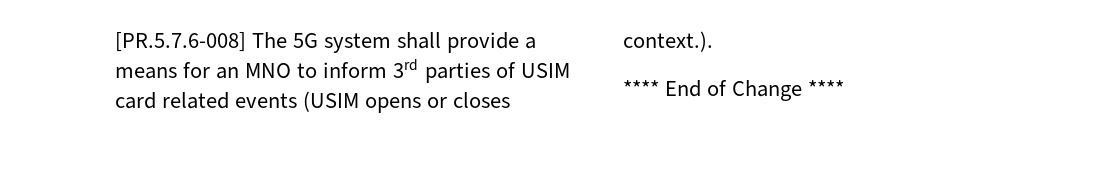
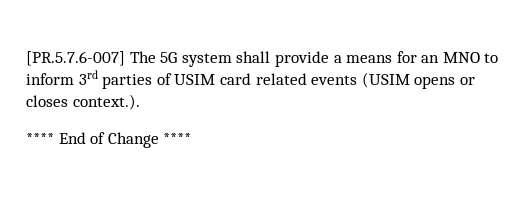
[115,32,246,52] [PR.5.7.6-008] -> [26,51,125,66] [PR.5.7.6-007]

